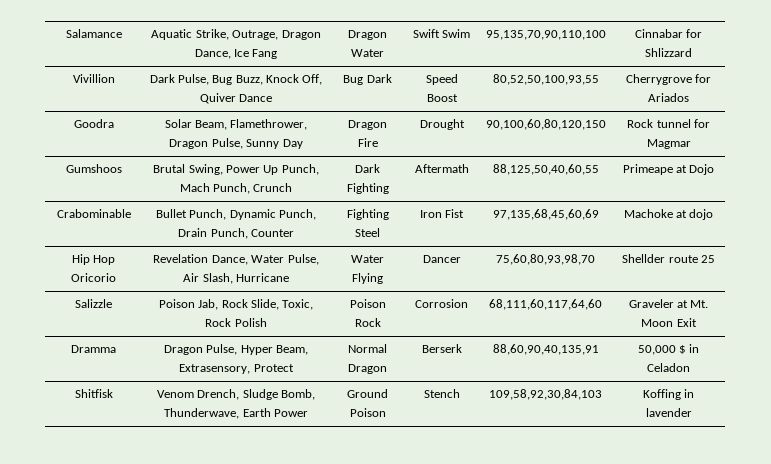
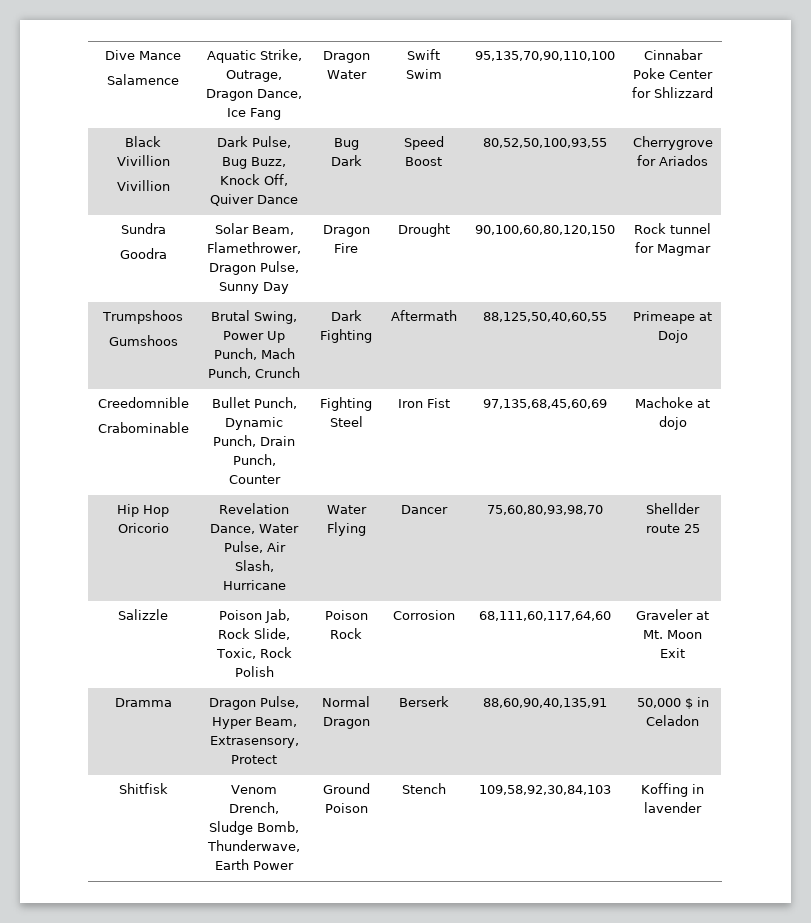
[65,29,122,38] Salamance -> [105,50,181,60] [107,74,179,85] Dive Mance // Salamence
(683, 33) none -> [633,68,713,79] Poke Center
(692, 52) none -> [125,136,161,147] [116,155,170,166] Black Vivillion //
(689, 97) none -> [120,223,166,234] Sundra //
(691, 144) none -> [102,310,184,324] Trumpshoos //
(715, 169) none -> [97,397,189,408] Creedomnible //

